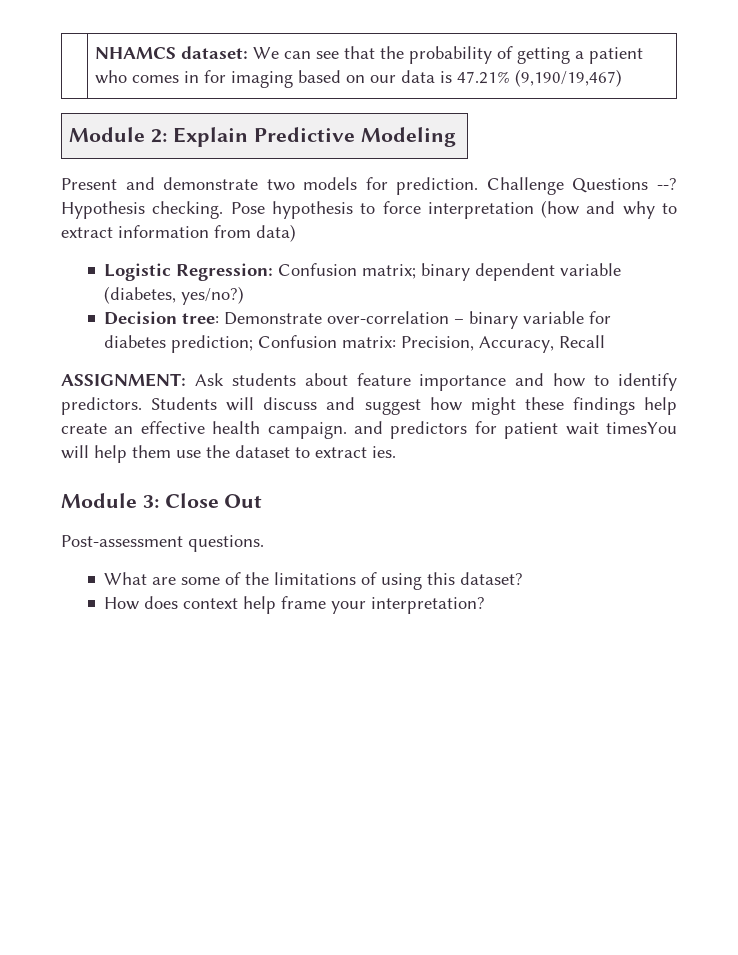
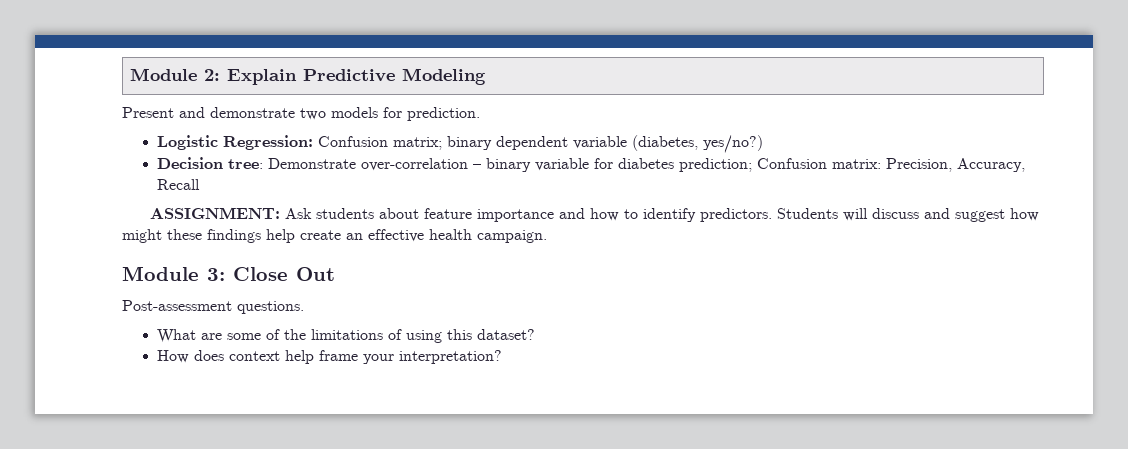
[95,46,644,64] [95,69,623,88] | NHAMCS dataset: We can see that the probability of getting a patient who comes in for imaging based on our data is 47.21% (9,190/19,467) // -> (129, 74) none
[486,177,677,195] [61,200,677,219] [61,224,296,242] Challenge Questions --? Hypothesis checking. Pose hypothesis to force interpretation (how and why to extract information from data) -> (480, 114) none
[354,421,677,439] [61,445,396,463] and predictors for patient wait timesYou will help them use the dataset to extract ies. -> (547, 236) none

